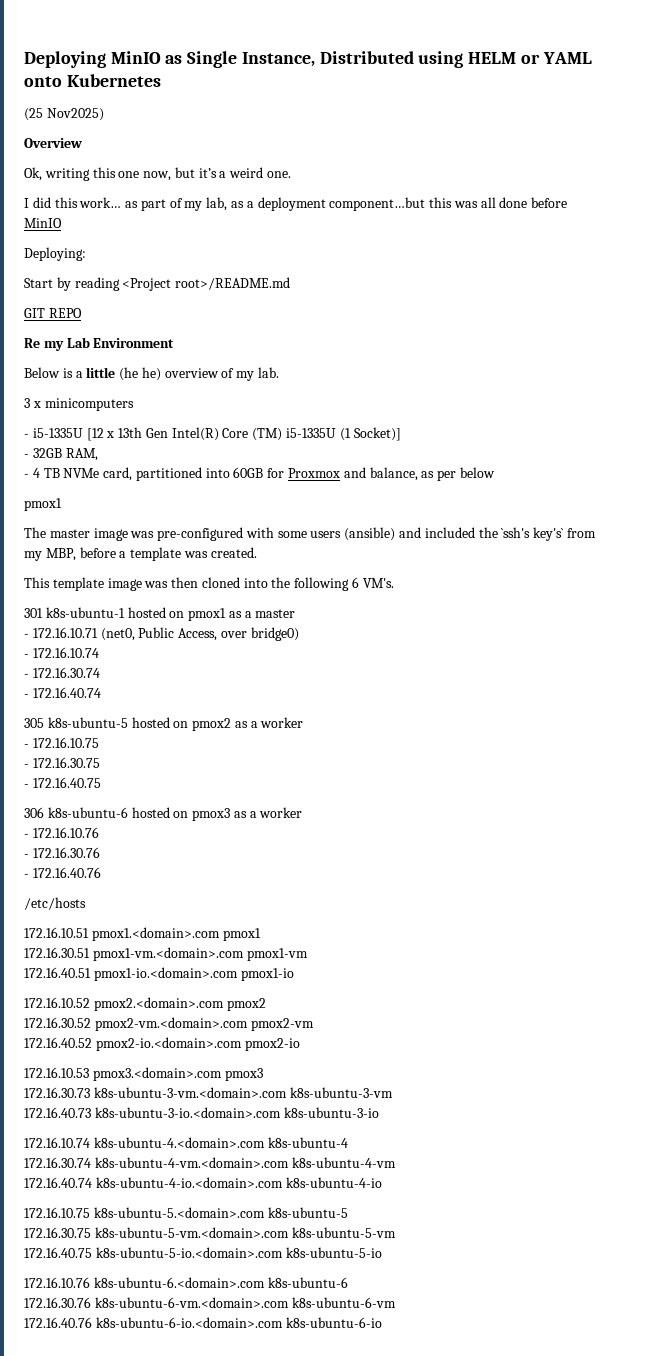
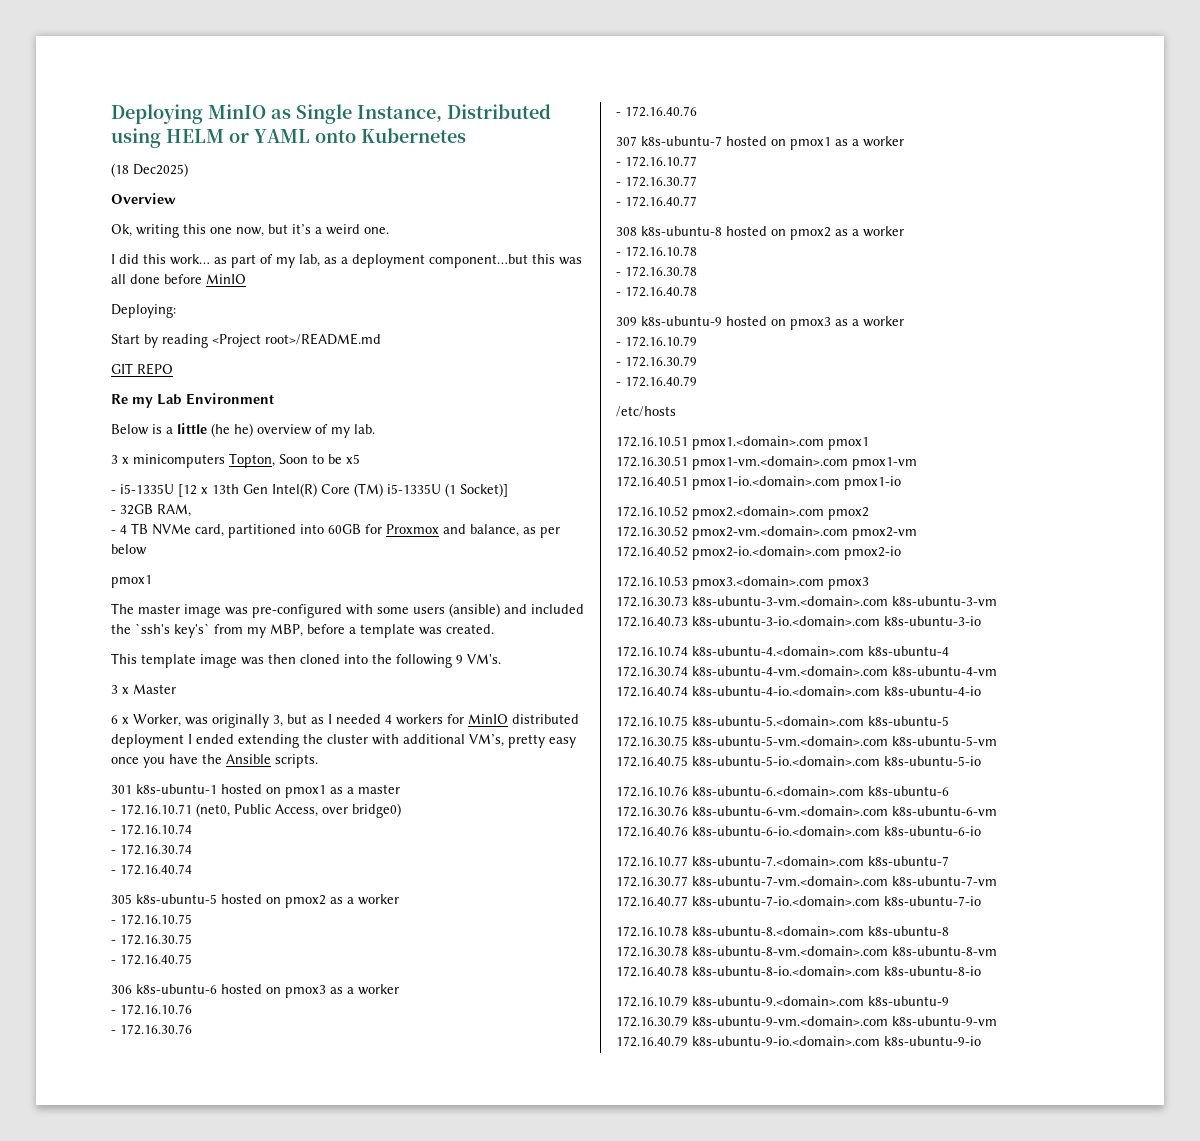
[24,108,104,121] (25 Nov2025) -> [111,163,188,177] (18 Dec2025)
(134, 404) none -> [229,453,360,468] Topton, Soon to be x5
[352,577,394,588] 6 VM's. -> [456,654,501,664] [111,684,176,694] [111,714,579,728] [111,734,576,748] [111,754,318,768] 9 VM's. // 3 x Master // 6 x Worker, was originally 3, but as I needed 4 workers for MinIO distributed deployment I ended extending the cluster with additional VM’s, pretty easy once you have the Ansible scripts.
(101, 872) none -> [616,136,904,150] [616,156,697,167] [616,176,697,187] [616,196,697,207] [616,226,904,240] [616,246,697,257] [616,266,697,277] [616,286,697,297] [616,316,904,330] [616,336,697,347] [616,356,697,367] [616,376,697,387] // 307 k8s-ubuntu-7 hosted on pmox1 as a worker // - 172.16.10.77 // - 172.16.30.77 // - 172.16.40.77 // 308 k8s-ubuntu-8 hosted on pmox2 as a worker // - 172.16.10.78 // - 172.16.30.78 // - 172.16.40.78 // 309 k8s-ubuntu-9 hosted on pmox3 as a worker // - 172.16.10.79 // - 172.16.30.79 // - 172.16.40.79
(382, 1322) none -> [616,856,949,867] [616,876,997,887] [616,896,981,907] [616,926,949,937] [616,946,997,957] [616,966,981,977] [616,996,949,1007] [616,1016,997,1027] [616,1036,981,1047] // 172.16.10.77 k8s-ubuntu-7.<domain>.com k8s-ubuntu-7 // 172.16.30.77 k8s-ubuntu-7-vm.<domain>.com k8s-ubuntu-7-vm // 172.16.40.77 k8s-ubuntu-7-io.<domain>.com k8s-ubuntu-7-io // 172.16.10.78 k8s-ubuntu-8.<domain>.com k8s-ubuntu-8 // 172.16.30.78 k8s-ubuntu-8-vm.<domain>.com k8s-ubuntu-8-vm // 172.16.40.78 k8s-ubuntu-8-io.<domain>.com k8s-ubuntu-8-io // 172.16.10.79 k8s-ubuntu-9.<domain>.com k8s-ubuntu-9 // 172.16.30.79 k8s-ubuntu-9-vm.<domain>.com k8s-ubuntu-9-vm // 172.16.40.79 k8s-ubuntu-9-io.<domain>.com k8s-ubuntu-9-io

